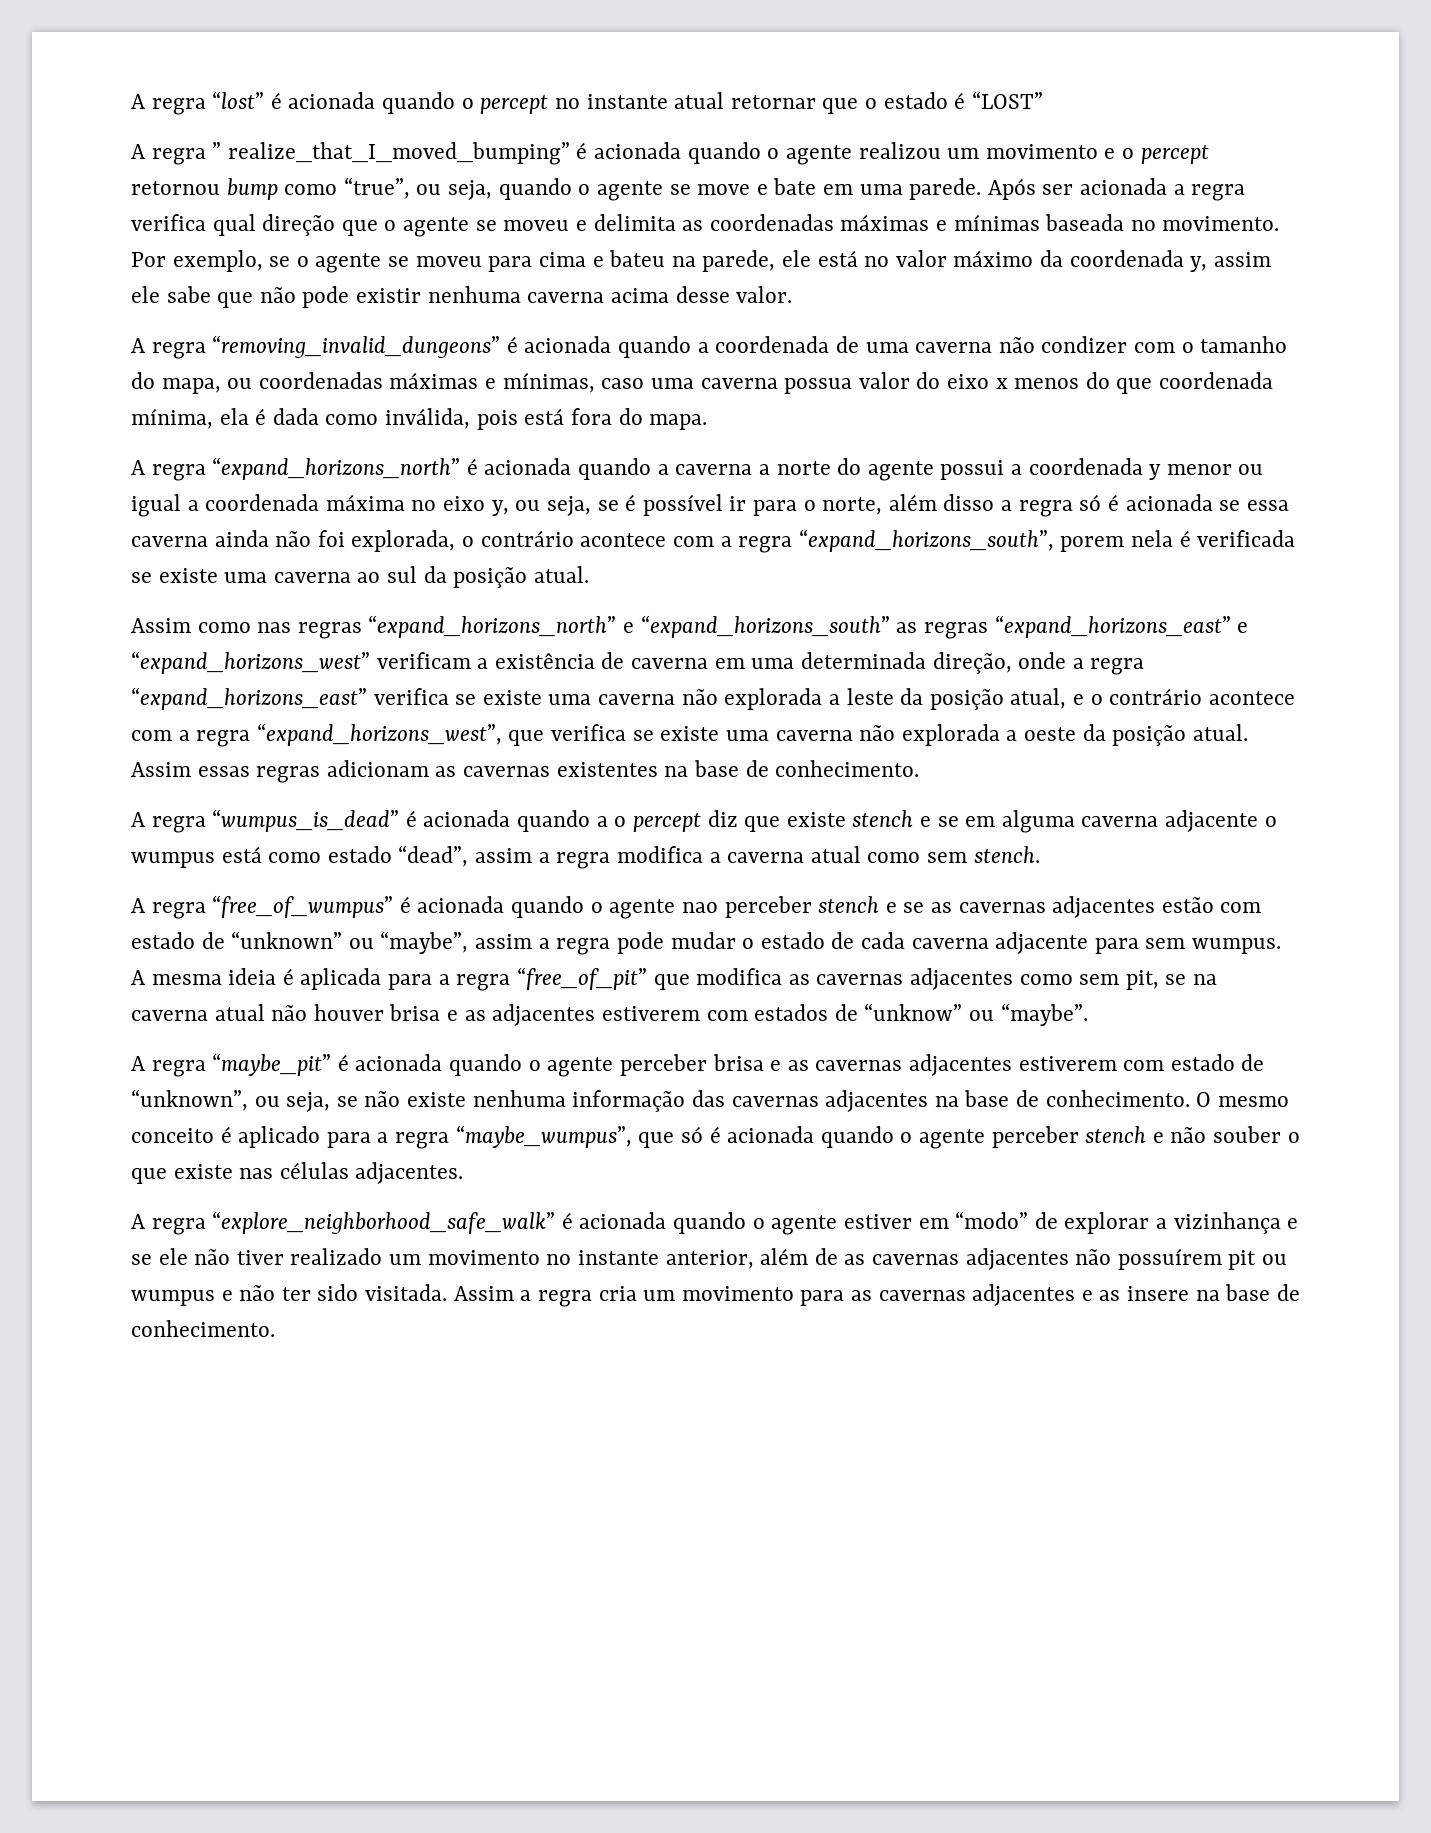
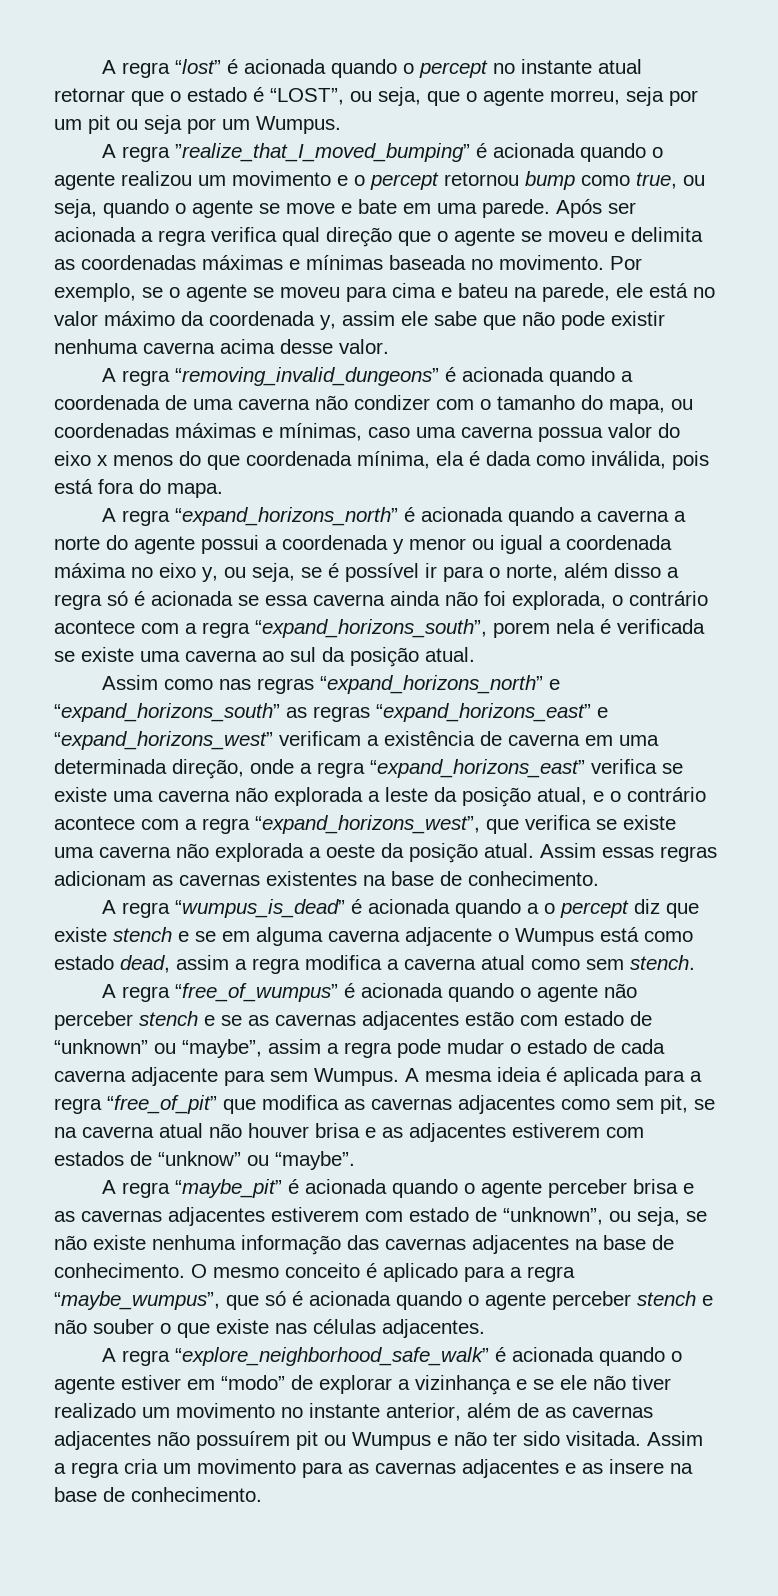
[971,91,1043,109] [131,142,570,165] “LOST” // A regra ” realize_that_I_moved_bumping” -> [270,87,698,106] [54,115,341,134] [102,143,471,162] “LOST”, ou seja, que o agente morreu, seja por um pit ou seja por um Wumpus. // A regra ”realize_that_I_moved_bumping”
[343,177,410,199] “true”, -> [636,172,677,189] true,
[131,852,215,868] wumpus -> [515,928,594,946] Wumpus
[398,845,469,867] “dead”, -> [120,955,170,973] dead,
[681,902,718,913] nao -> [604,983,638,998] não
[1192,938,1282,954] wumpus. -> [314,1068,399,1086] Wumpus.
[131,1290,215,1306] wumpus -> [352,1432,431,1450] Wumpus

